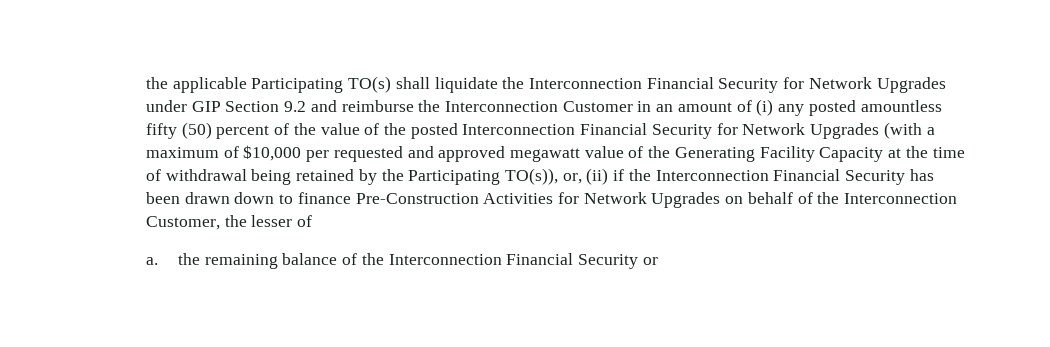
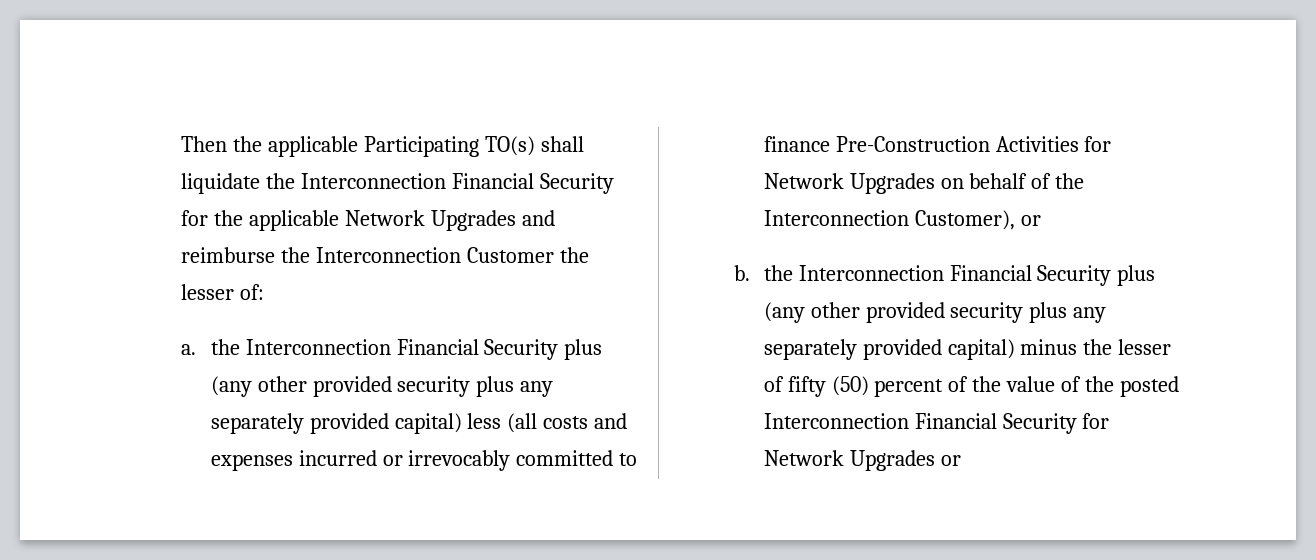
(145, 83) none -> [181,136,228,152] Then
[808,77,946,93] [145,100,307,112] Network Upgrades under GIP Section 9.2 -> [214,210,517,231] the applicable Network Upgrades
[637,99,942,116] in an amount of (i) any posted amountless -> [560,247,590,263] [181,284,265,300] [181,339,603,360] [210,376,554,397] [210,413,628,434] [210,450,638,471] [763,136,1112,152] [763,173,1085,194] [763,210,1041,230] [734,265,1156,286] [763,302,1107,323] [763,339,1172,360] [763,376,784,392] the lesser of: // a. the Interconnection Financial Security plus (any other provided security plus any separately provided capital) less (all costs and expenses incurred or irrevocably committed to finance Pre-Construction Activities for Network Upgrades on behalf of the Interconnection Customer), or // b. the Interconnection Financial Security plus (any other provided security plus any separately provided capital) minus the lesser of
[883,122,935,139] [145,145,965,162] [145,168,934,185] [145,192,958,208] [145,215,313,230] [145,253,638,269] (with a maximum of $10,000 per requested and approved megawatt value of the Generating Facility Capacity at the time of withdrawal being retained by the Participating TO(s)), or, (ii) if the Interconnection Financial Security has been drawn down to finance Pre-Construction Activities for Network Upgrades on behalf of the Interconnection Customer, the lesser of // a. the remaining balance of the Interconnection Financial Security -> (935, 460) none

